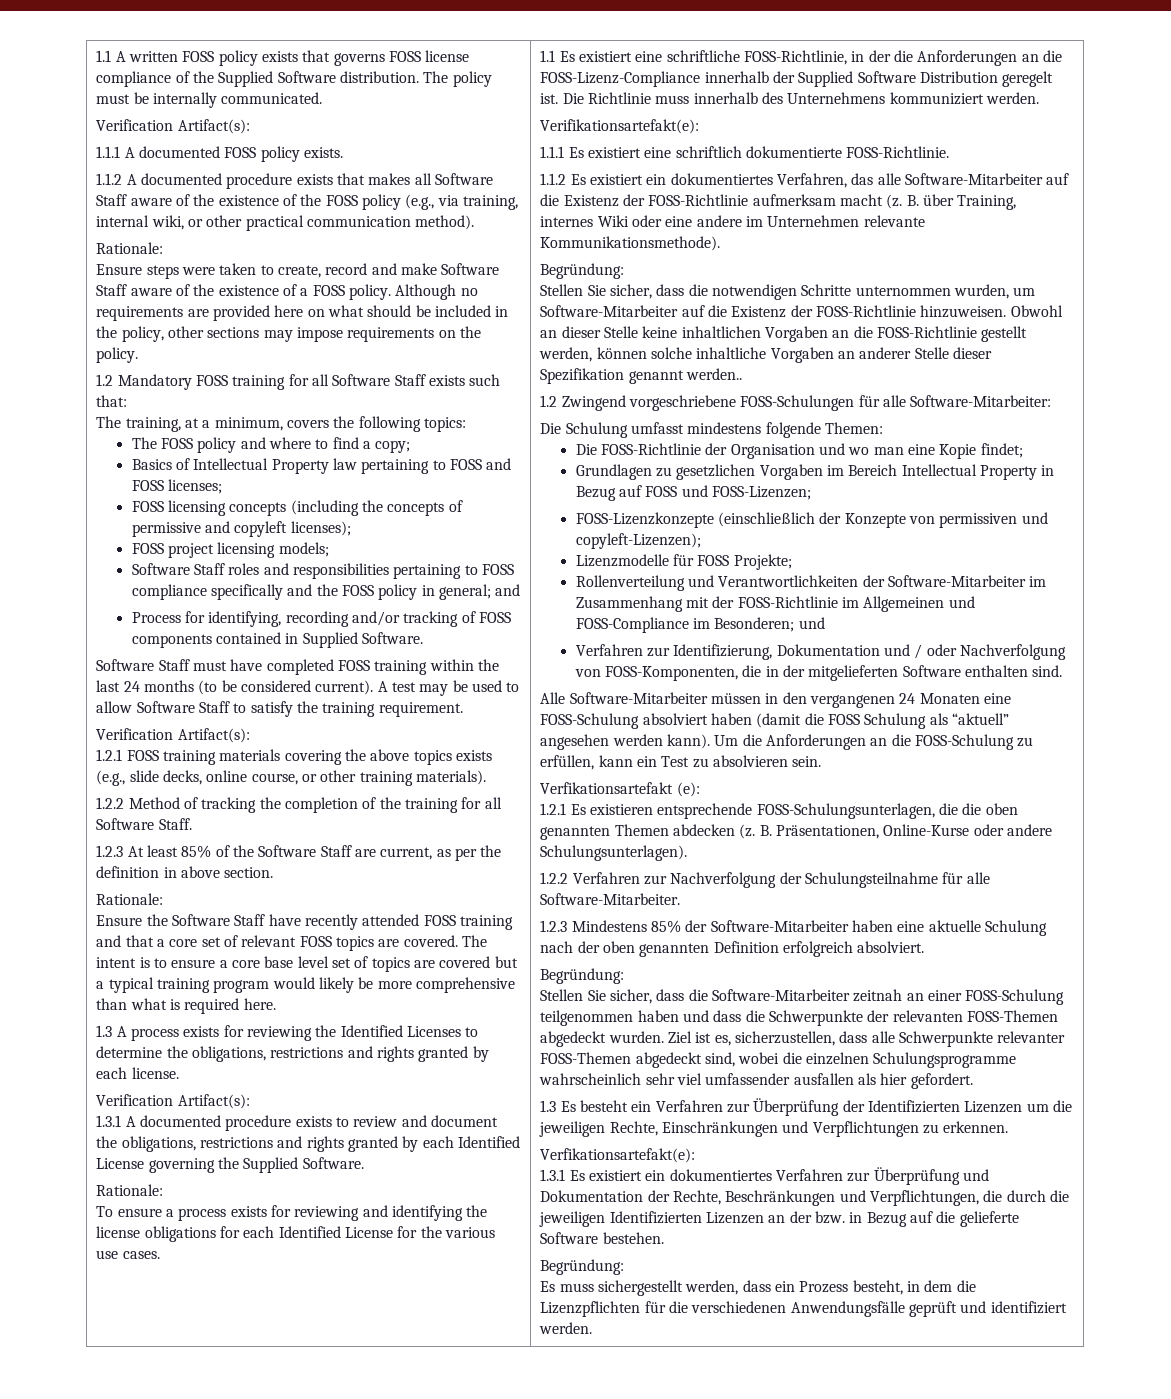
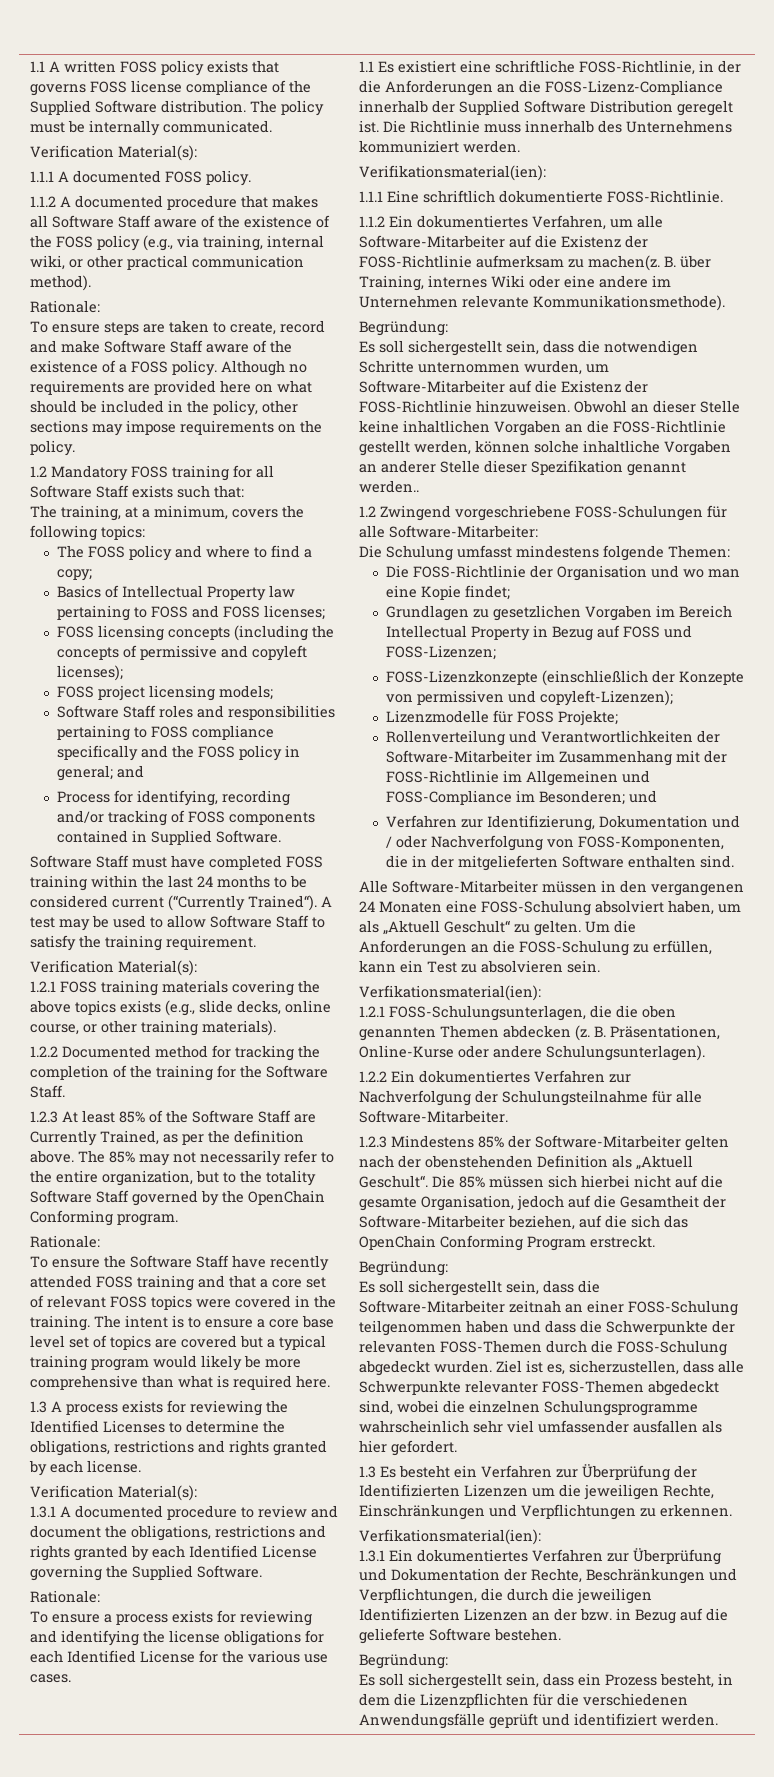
[177,119,250,134] Artifact(s): -> [117,145,197,161] Material(s):
[260,146,344,162] policy exists. -> [205,170,251,186] policy.
[296,174,333,185] exists -> (237, 202) none
[96,264,216,279] Ensure steps were -> [29,321,165,335] To ensure steps are
[198,680,218,695] (to -> [273,877,287,888] to
[315,680,374,695] current). -> [111,895,317,911] current (“Currently Trained“).
[177,728,250,743] Artifact(s): -> [117,960,197,976] Material(s):
[128,797,199,809] Method of -> [61,1045,231,1058] Documented method for
[484,797,502,809] all -> [239,1065,262,1078] the
[380,847,433,860] current, -> [29,1130,159,1146] Currently Trained,
[163,866,274,878] [96,893,164,905] [96,915,143,926] in above section. // Rationale: // Ensure -> [29,1150,334,1166] [29,1170,316,1186] [29,1190,325,1206] [29,1210,178,1226] [29,1235,100,1248] [29,1256,100,1268] above. The 85% may not necessarily refer to the entire organization, but to the totality Software Staff governed by the OpenChain Conforming program. // Rationale: // To ensure
[378,935,458,947] are covered. -> [195,1295,336,1308] [29,1315,90,1331] were covered in the training.
[177,1094,250,1109] Artifact(s): -> [117,1485,197,1501] Material(s):
[295,1116,332,1127] exists -> (237, 1512) none
[540,119,700,134] [540,146,672,158] Verifikationsartefakt(e): // 1.1.1 Es existiert eine -> [358,165,546,181] [358,190,419,203] Verifikationsmaterial(ien): // 1.1.1 Eine
[570,174,667,185] Es existiert ein -> [388,215,413,227] Ein
[851,173,874,185] das -> [609,219,633,228] um
[840,194,903,209] macht (z. -> [567,255,660,271] zu machen(z.
[540,284,653,299] Stellen Sie sicher, -> [358,340,539,356] Es soll sichergestellt sein,
[711,713,1010,729] [540,734,711,750] haben (damit die FOSS Schulung als “aktuell” angesehen werden kann). -> [667,900,741,915] [358,920,581,936] haben, um als „Aktuell Geschult“ zu gelten.
[540,782,700,797] [540,803,753,819] Verfikationsartefakt (e): // 1.2.1 Es existieren entsprechende -> [358,985,541,1001] [358,1006,385,1017] Verfikationsmaterial(ien): // 1.2.1
(569, 878) none -> [390,1070,530,1083] Ein dokumentiertes
[852,920,1048,936] [540,941,925,957] [540,968,625,984] [540,989,653,1004] haben eine aktuelle Schulung nach der oben genannten Definition erfolgreich absolviert. // Begründung: // Stellen Sie sicher, -> [684,1135,729,1151] [358,1155,693,1170] [358,1175,723,1188] [358,1195,726,1211] [358,1215,688,1230] [358,1235,655,1251] [358,1260,448,1276] [358,1280,539,1296] gelten nach der obenstehenden Definition als „Aktuell Geschult“. Die 85% müssen sich hierbei nicht auf die gesamte Organisation, jedoch auf die Gesamtheit der Software-Mitarbeiter beziehen, auf die sich das OpenChain Conforming Program erstreckt. // Begründung: // Es soll sichergestellt sein,
(1059, 1016) none -> [545,1340,727,1356] durch die FOSS-Schulung
[540,1148,696,1163] [540,1169,666,1181] Verfikationsartefakt(e): // 1.3.1 Es existiert ein -> [358,1529,541,1545] [358,1549,413,1562] Verfikationsmaterial(ien): // 1.3.1 Ein
[559,1280,739,1296] muss sichergestellt werden, -> [378,1673,539,1689] soll sichergestellt sein,

